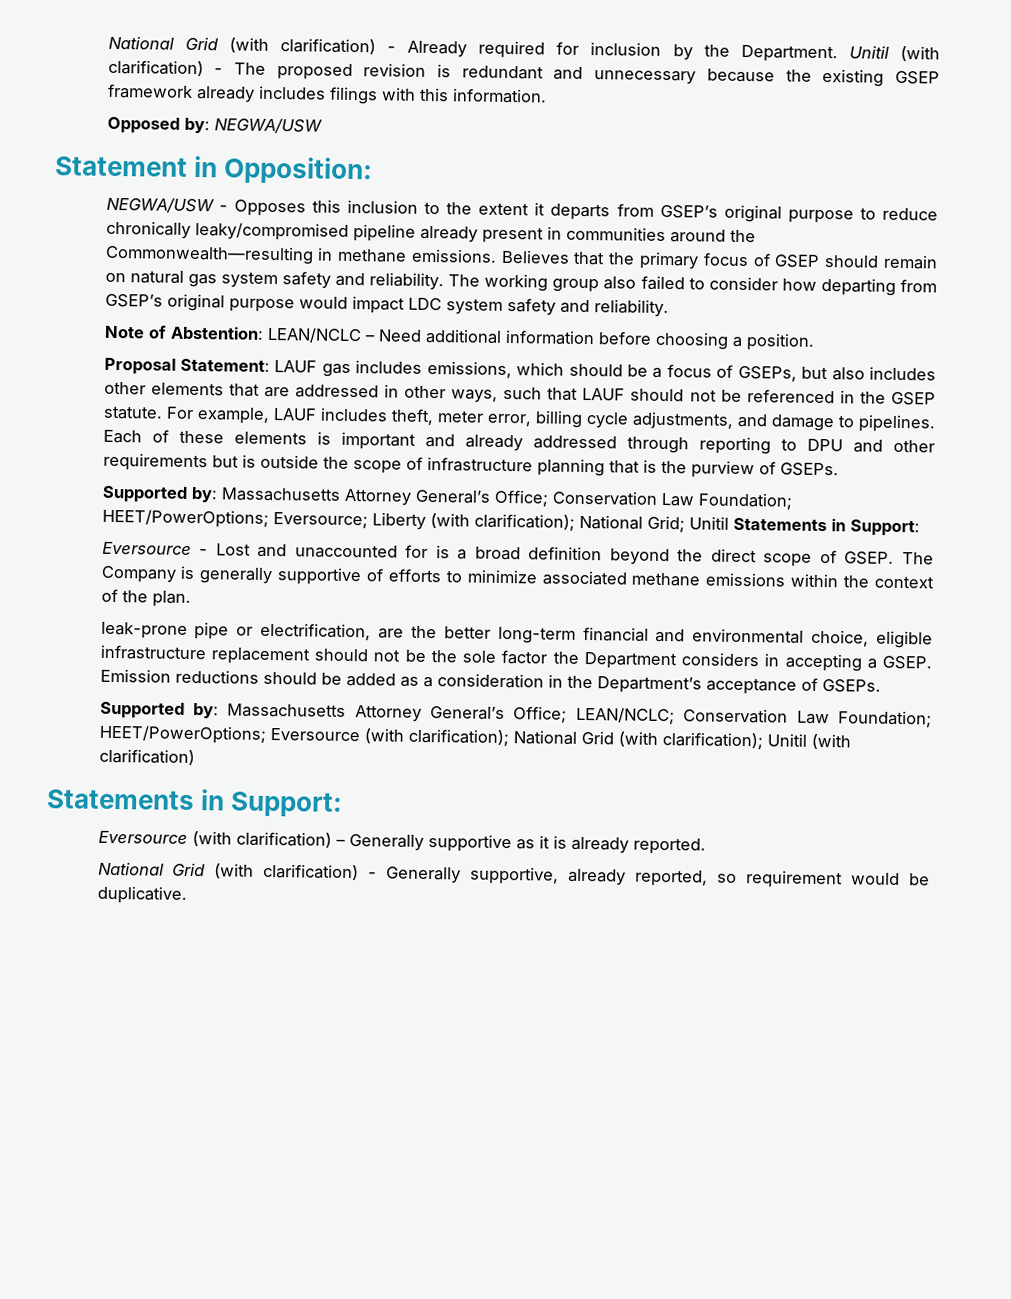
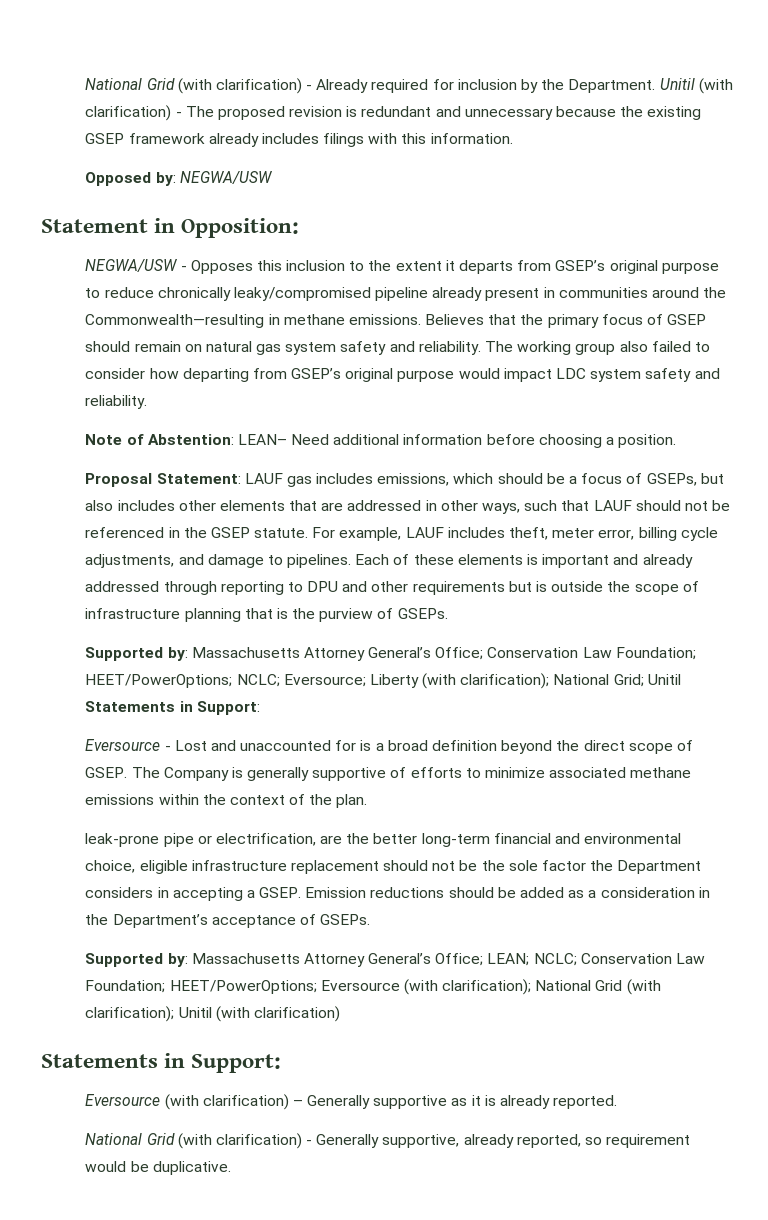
[266,326,375,344] LEAN/NCLC – -> [237,434,287,445] LEAN–
(269, 518) none -> [236,674,280,687] NCLC;
[575,706,675,725] LEAN/NCLC; -> [487,953,577,966] LEAN; NCLC;

